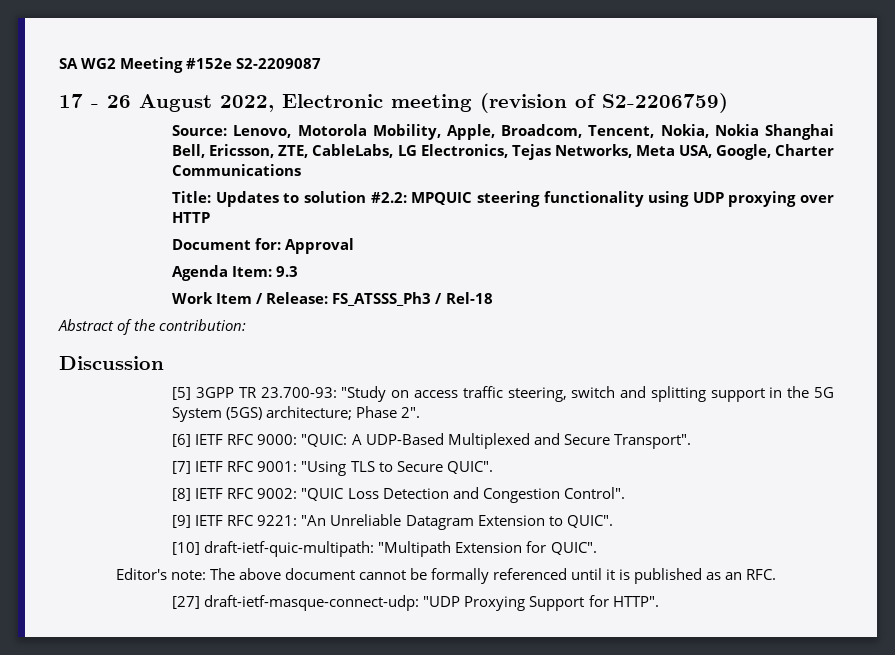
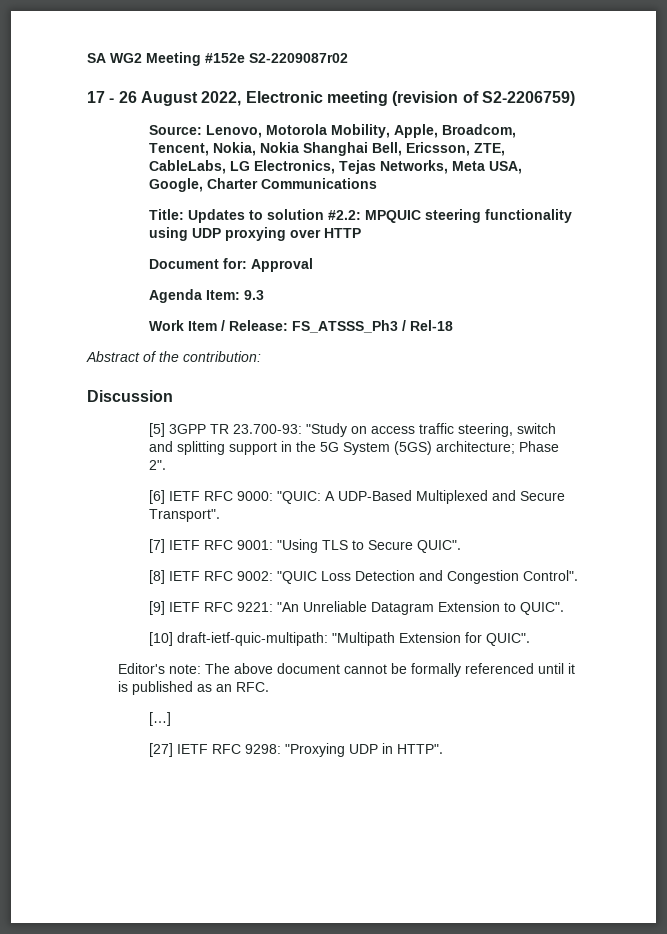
[236,58,322,69] S2-2209087 -> [249,53,348,63] S2-2209087r02
(777, 574) none -> [149,712,172,726] // […]
[204,595,609,611] draft-ietf-masque-connect-udp: "UDP Proxying Support for -> [177,743,394,757] IETF RFC 9298: "Proxying UDP in

